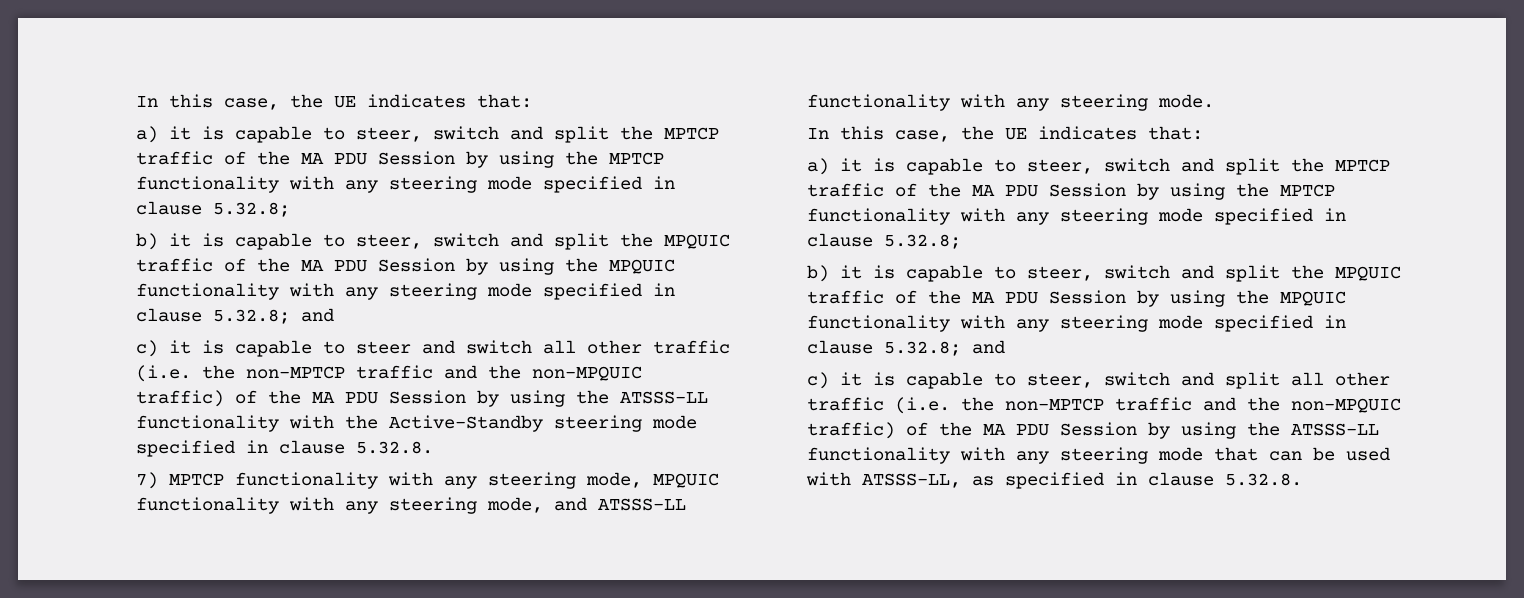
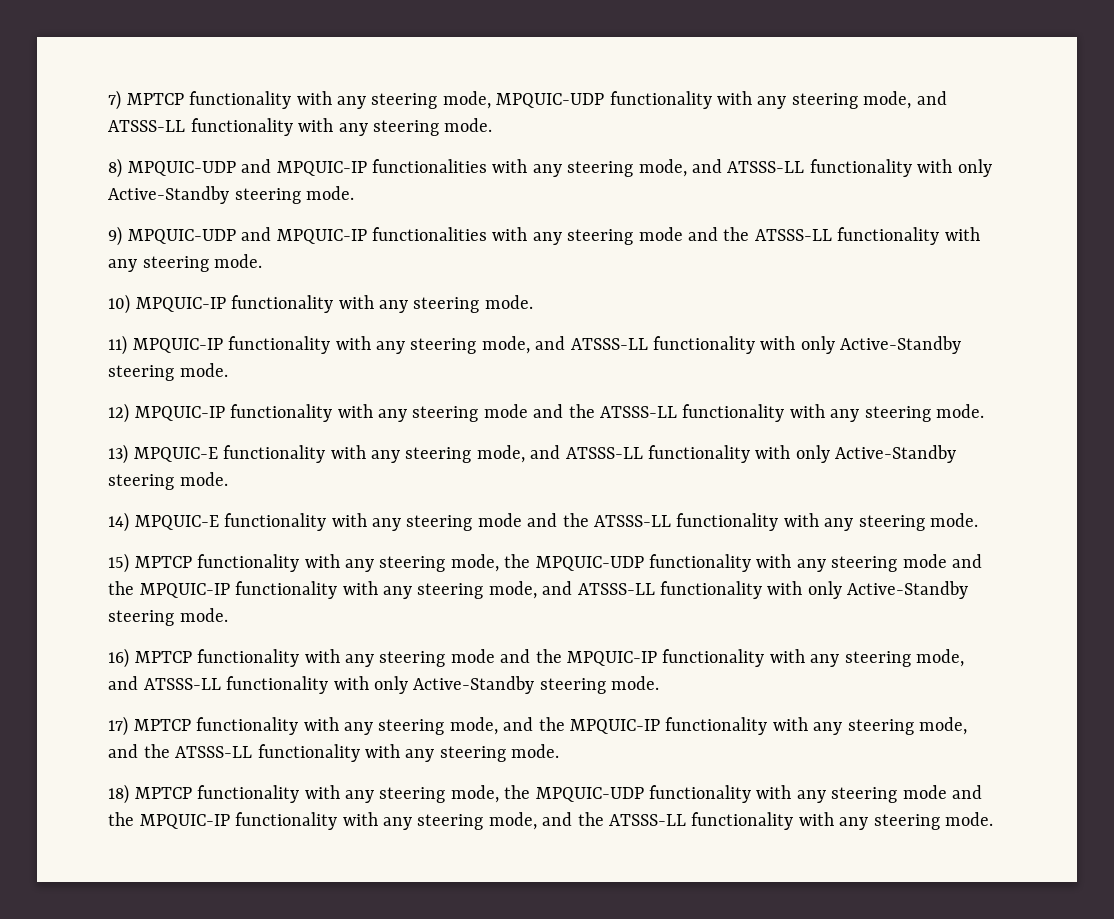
[135,94,532,110] [135,126,719,143] [135,151,664,168] [135,176,675,193] [135,201,290,217] [135,233,730,250] [135,258,675,275] [135,283,675,300] [135,308,334,324] [135,340,730,357] [135,365,642,382] [135,390,708,407] [135,415,697,432] [135,440,433,457] In this case, the UE indicates that: // a) it is capable to steer, switch and split the MPTCP traffic of the MA PDU Session by using the MPTCP functionality with any steering mode specified in clause 5.32.8; // b) it is capable to steer, switch and split the MPQUIC traffic of the MA PDU Session by using the MPQUIC functionality with any steering mode specified in clause 5.32.8; and // c) it is capable to steer and switch all other traffic (i.e. the non-MPTCP traffic and the non-MPQUIC traffic) of the MA PDU Session by using the ATSSS-LL functionality with the Active-Standby steering mode specified in clause 5.32.8. // -> (108, 100) none
[652,473,719,488] MPQUIC -> [496,93,605,108] MPQUIC-UDP
[806,126,1203,142] [806,158,1390,175] [806,183,1335,200] [806,208,1346,225] [806,233,961,249] [806,265,1401,282] [806,290,1346,307] [806,315,1346,332] [806,340,1005,356] [806,372,1390,389] [806,397,1401,414] [806,422,1379,439] [806,447,1390,464] [805,472,1302,489] In this case, the UE indicates that: // a) it is capable to steer, switch and split the MPTCP traffic of the MA PDU Session by using the MPTCP functionality with any steering mode specified in clause 5.32.8; // b) it is capable to steer, switch and split the MPQUIC traffic of the MA PDU Session by using the MPQUIC functionality with any steering mode specified in clause 5.32.8; and // c) it is capable to steer, switch and split all other traffic (i.e. the non-MPTCP traffic and the non-MPQUIC traffic) of the MA PDU Session by using the ATSSS-LL functionality with any steering mode that can be used with ATSSS-LL, as specified in clause 5.32.8. -> [108,158,992,178] [108,186,355,204] [108,226,980,246] [108,254,263,272] [108,294,533,314] [108,335,962,355] [108,363,228,381] [108,403,984,423] [108,444,957,464] [108,472,228,490] [108,512,978,532] [108,553,982,573] [108,581,969,599] [108,608,228,626] [108,648,964,668] [108,676,660,694] [108,716,967,736] [108,744,560,762] [108,784,982,804] [108,812,993,830] 8) MPQUIC-UDP and MPQUIC-IP functionalities with any steering mode, and ATSSS-LL functionality with only Active-Standby steering mode. // 9) MPQUIC-UDP and MPQUIC-IP functionalities with any steering mode and the ATSSS-LL functionality with any steering mode. // 10) MPQUIC-IP functionality with any steering mode. // 11) MPQUIC-IP functionality with any steering mode, and ATSSS-LL functionality with only Active-Standby steering mode. // 12) MPQUIC-IP functionality with any steering mode and the ATSSS-LL functionality with any steering mode. // 13) MPQUIC-E functionality with any steering mode, and ATSSS-LL functionality with only Active-Standby steering mode. // 14) MPQUIC-E functionality with any steering mode and the ATSSS-LL functionality with any steering mode. // 15) MPTCP functionality with any steering mode, the MPQUIC-UDP functionality with any steering mode and the MPQUIC-IP functionality with any steering mode, and ATSSS-LL functionality with only Active-Standby steering mode. // 16) MPTCP functionality with any steering mode and the MPQUIC-IP functionality with any steering mode, and ATSSS-LL functionality with only Active-Standby steering mode. // 17) MPTCP functionality with any steering mode, and the MPQUIC-IP functionality with any steering mode, and the ATSSS-LL functionality with any steering mode. // 18) MPTCP functionality with any steering mode, the MPQUIC-UDP functionality with any steering mode and the MPQUIC-IP functionality with any steering mode, and the ATSSS-LL functionality with any steering mode.

